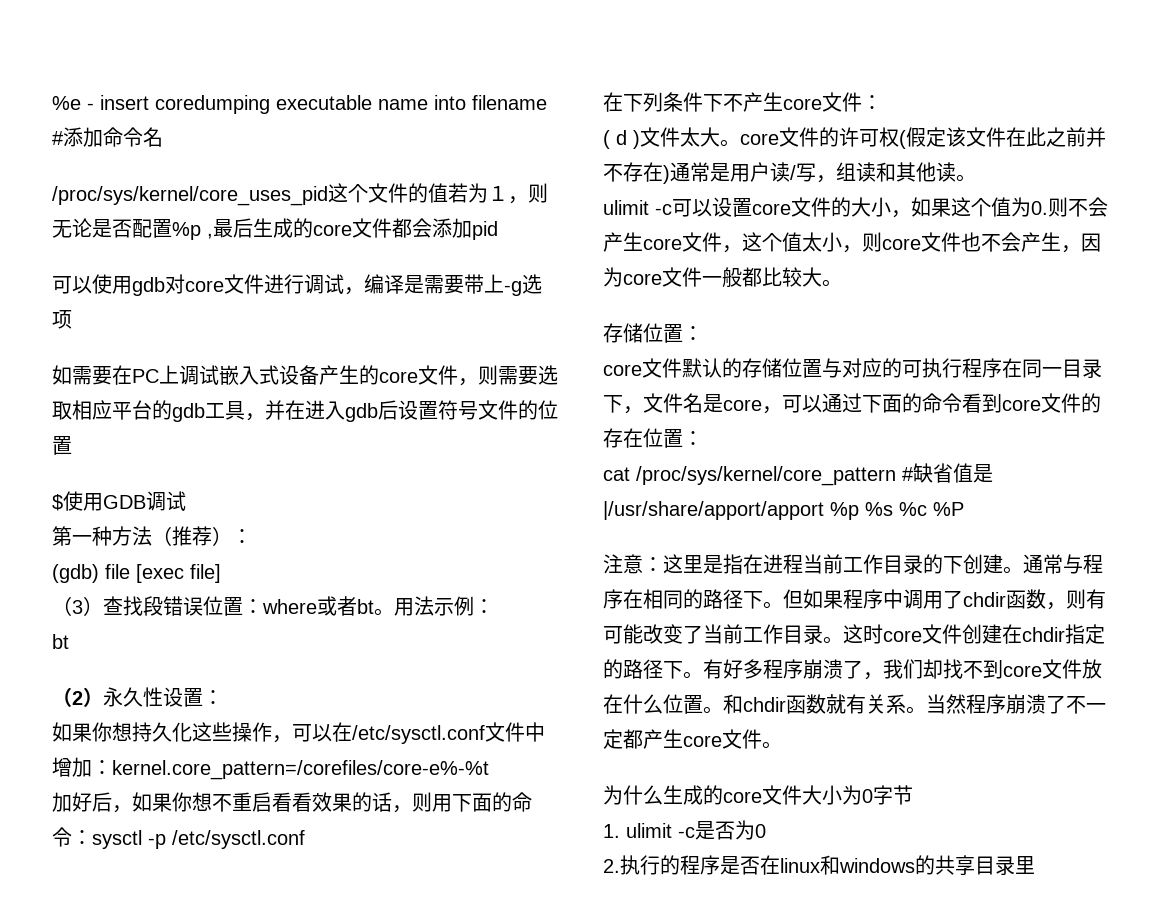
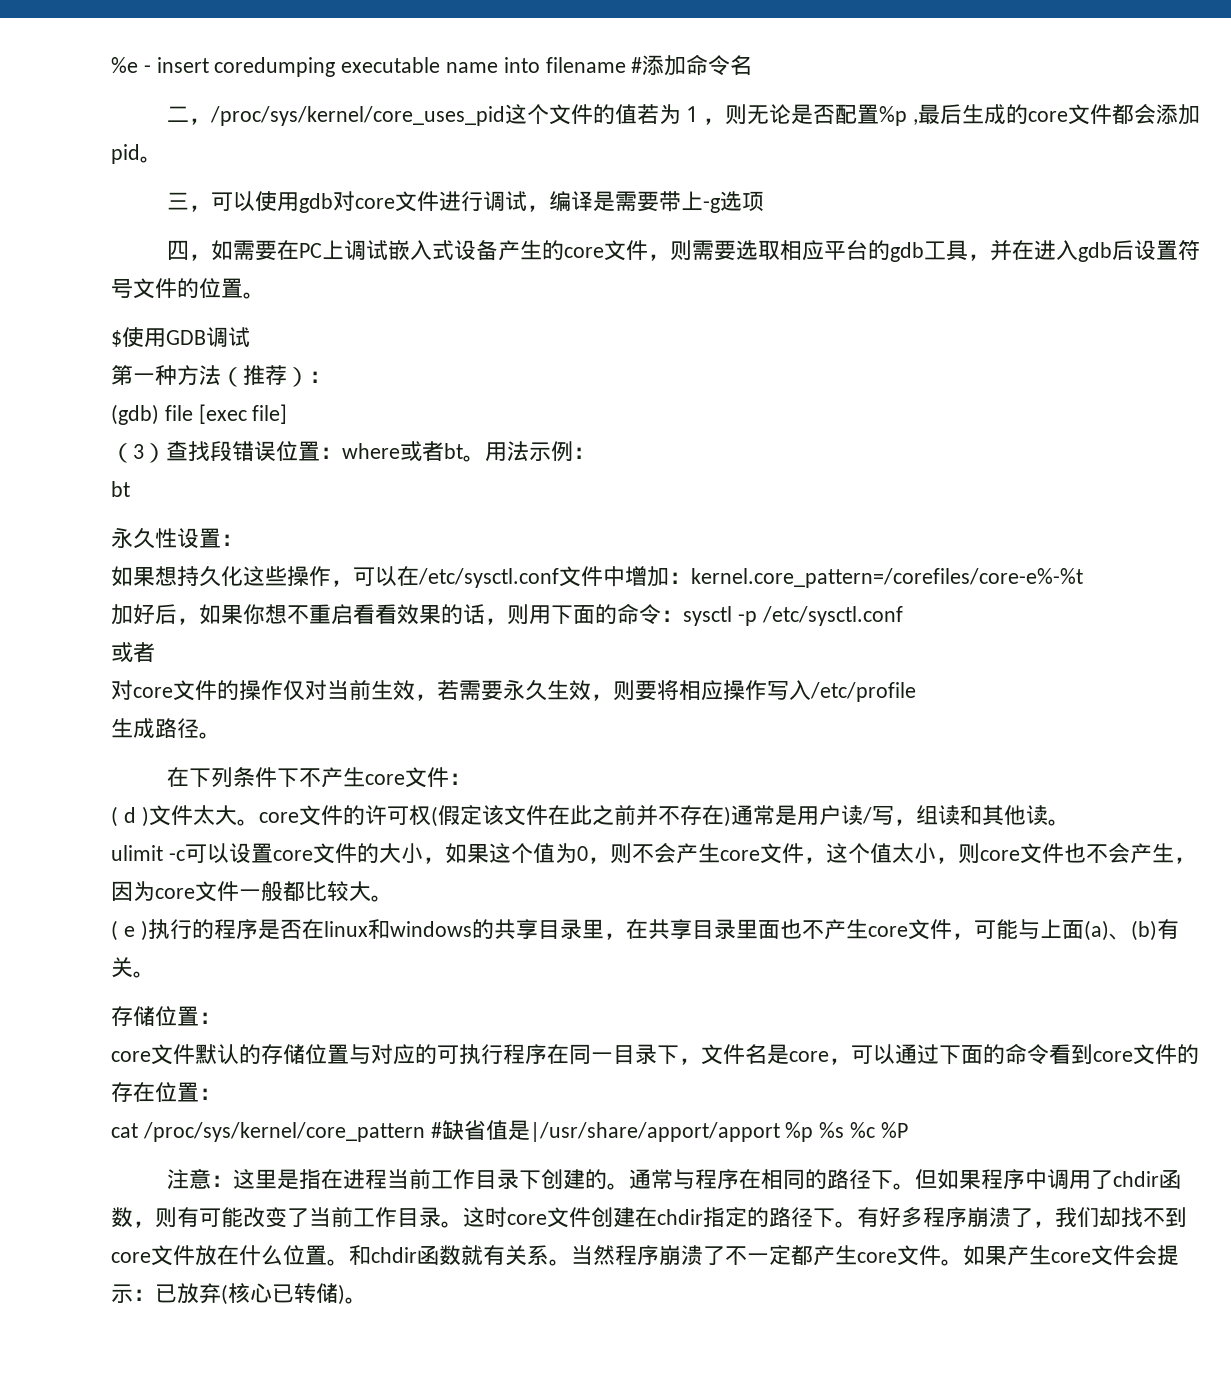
(163, 137) none -> [166,106,211,125] 二，
(498, 230) // -> [140,156,162,163] [166,192,211,212] 。 // 三，
(72, 319) none -> [166,240,211,261] 四，
(72, 445) none -> [243,292,265,299] 。
[52,687,103,707] （2） -> (130, 489) none
[92,722,112,742] 你 -> (155, 576) none
(305, 839) none -> [111,642,155,663] [111,679,916,702] [111,718,221,739] // 或者 // 对core文件的操作仅对当前生效，若需要永久生效，则要将相应操作写入/etc/profile // 生成路径。
[1031,201,1048,215] 0. -> [576,846,610,864] 0，
(842, 283) none -> [111,919,1179,941] [111,957,155,978] // ( e )执行的程序是否在linux和windows的共享目录里，在共享目录里面也不产生core文件，可能与上面(a)、(b)有关。
[923,554,1003,574] 的下创建 -> [518,1169,607,1189] 下创建的
[603,785,913,805] [603,820,766,840] [603,855,1035,876] // 为什么生成的core文件大小为0字节 // 1. ulimit -c是否为0 // 2.执行的程序是否在linux和windows的共享目录里 -> [963,1245,1179,1266] [111,1283,367,1305] 如果产生core文件会提示：已放弃(核心已转储)。

